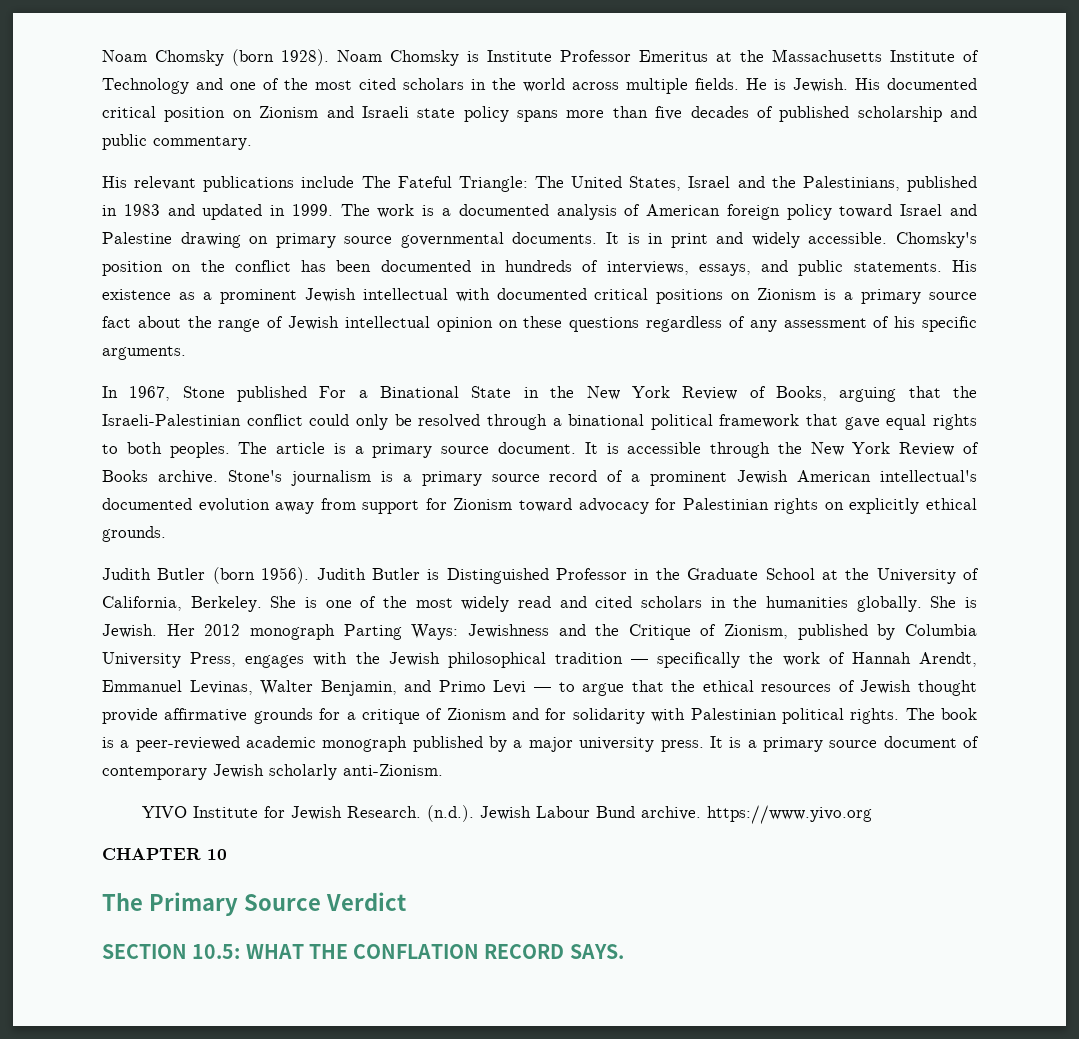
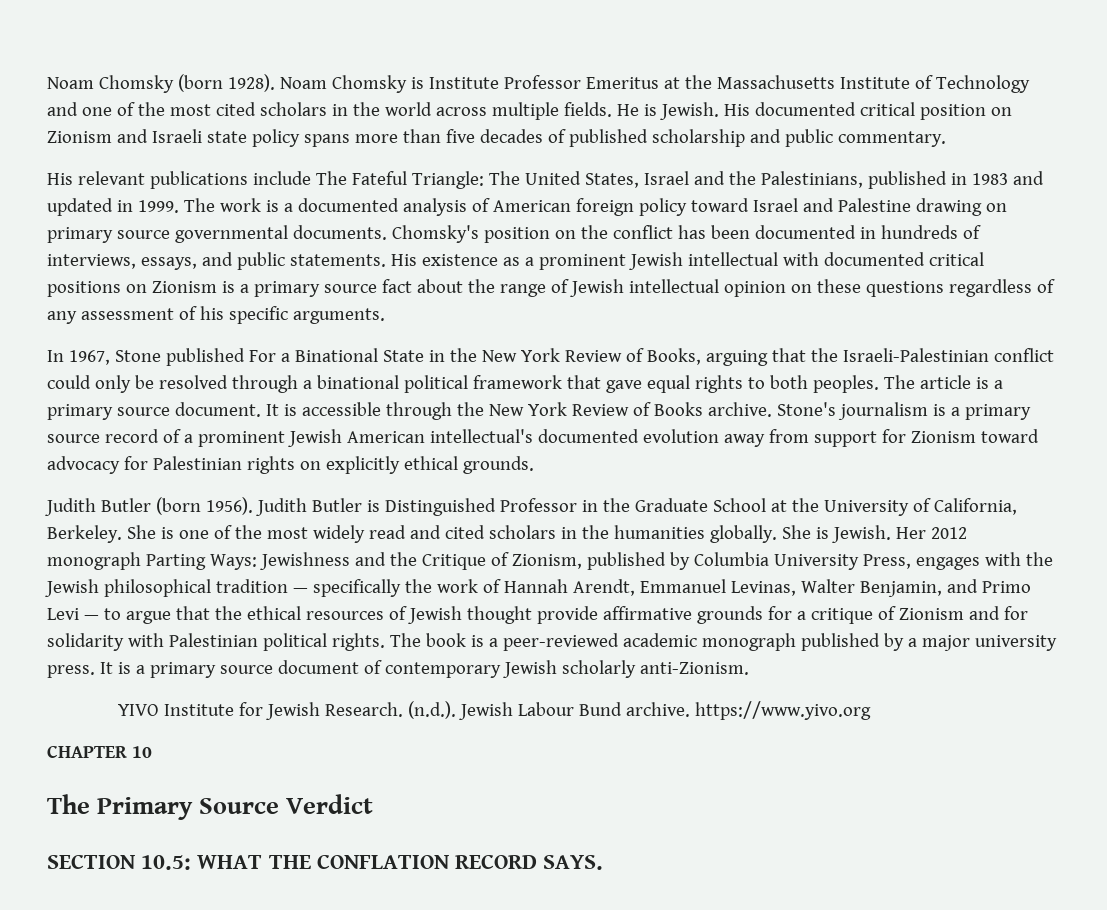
[606,232,888,248] It is in print and widely accessible. -> (387, 232) none

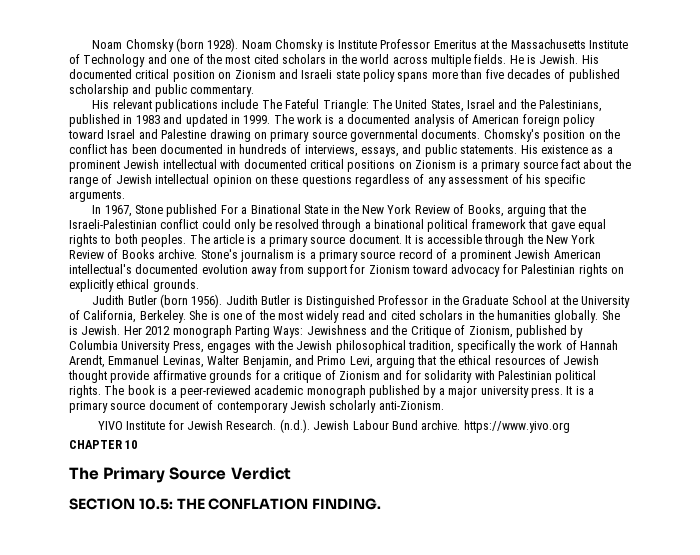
[215,579,308,593] tradition — -> [408,340,454,353] tradition,
[47,608,171,624] Levi — to argue -> [349,356,415,368] Levi, arguing
[197,855,263,869] WHAT -> (173, 504) none
[455,854,604,870] RECORD SAYS. -> [312,498,382,510] FINDING.

